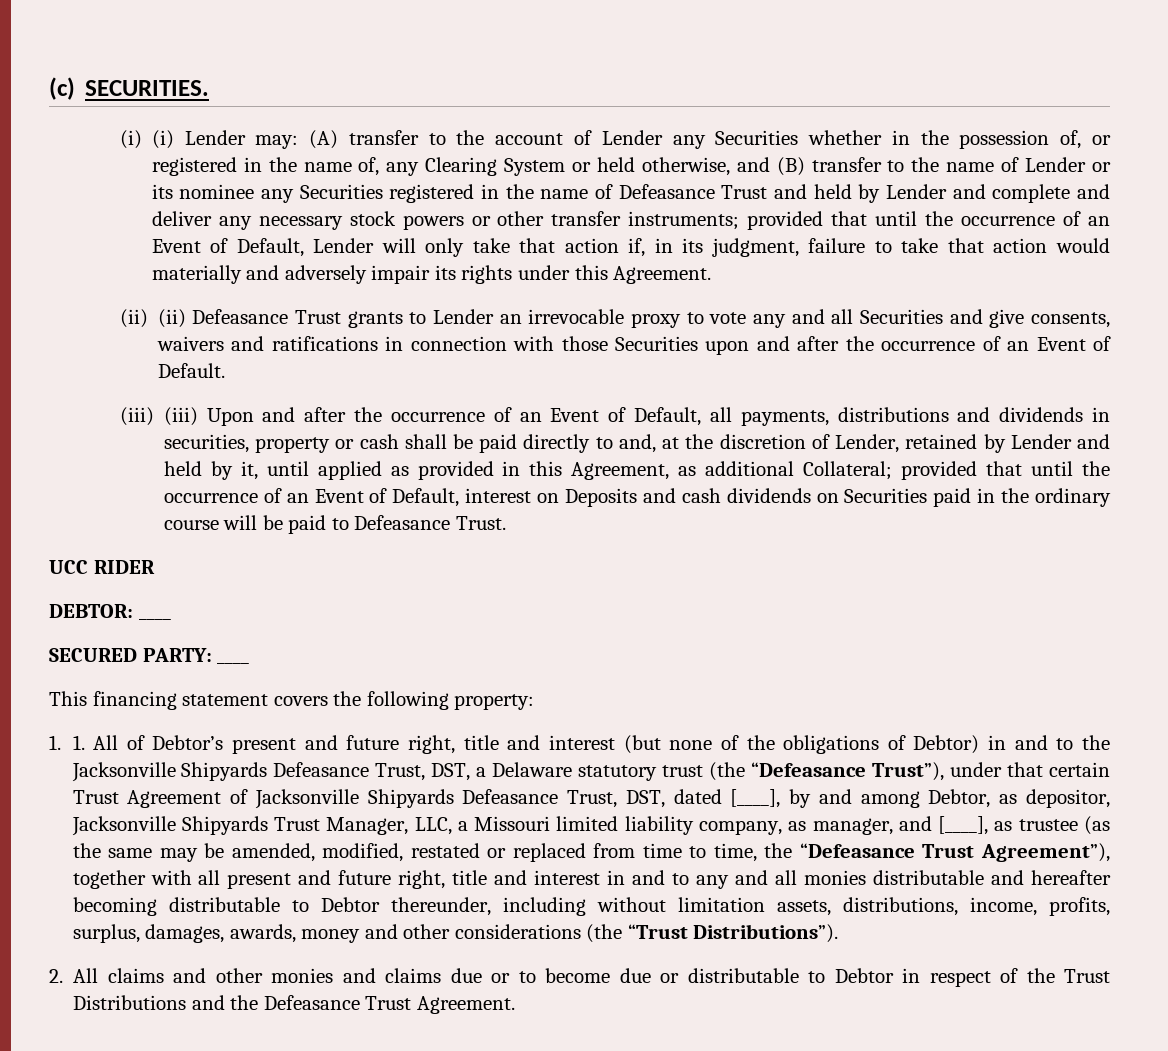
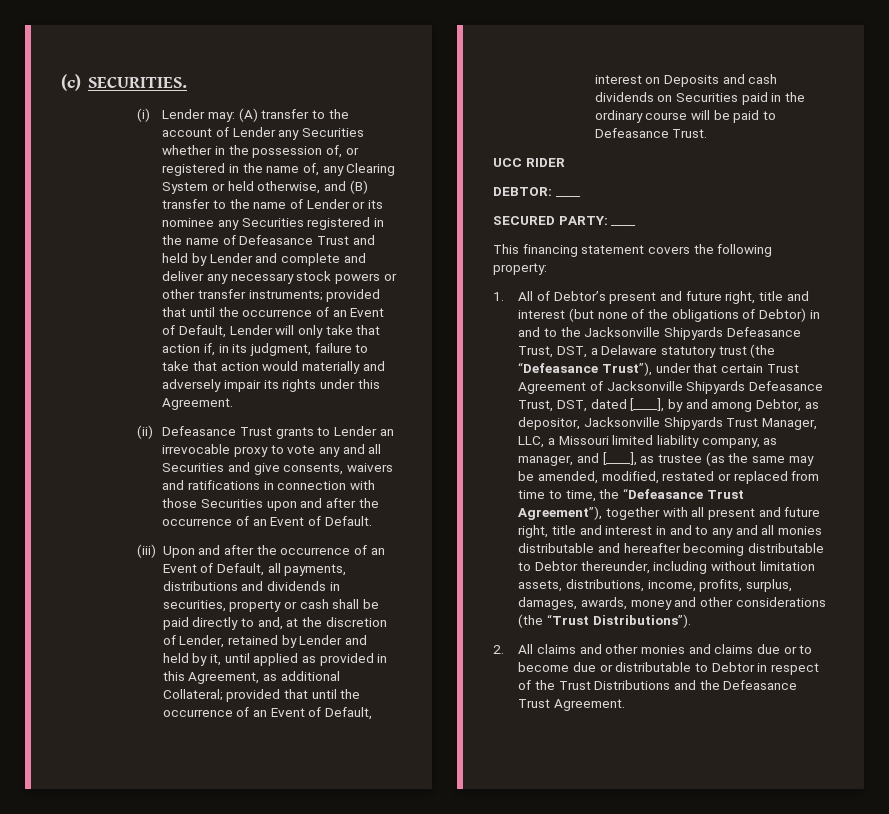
[151,130,174,149] (i) -> (151, 115) none
[157,309,186,328] (ii) -> (154, 432) none
[163,407,198,426] (iii) -> (157, 551) none
[72,735,85,750] 1. -> (504, 296) none

